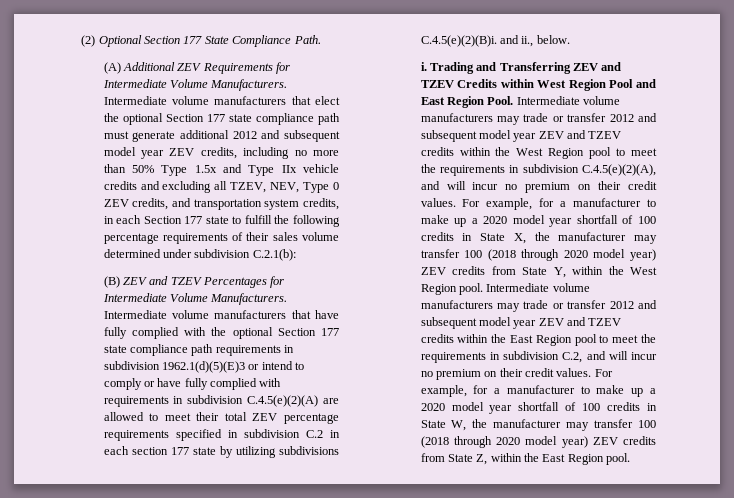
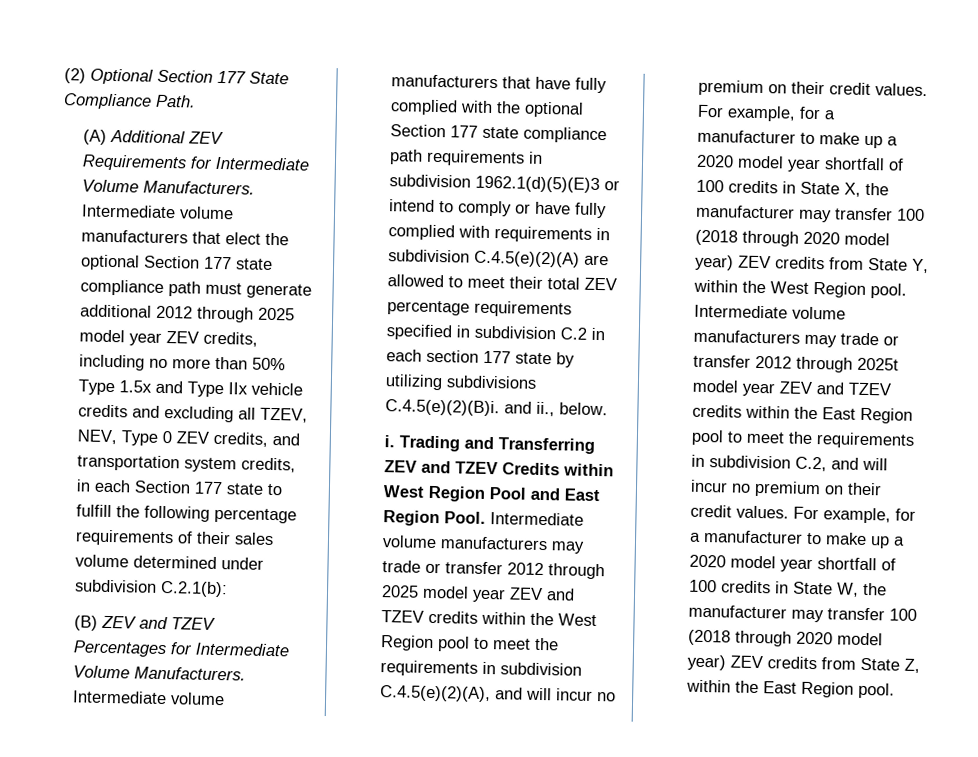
[261,130,340,142] and subsequent -> [196,306,295,323] through 2025
[638,113,657,122] [420,130,477,142] and subsequent -> [547,563,605,580] [380,585,419,598] through 2025
[638,300,657,309] [420,317,477,329] and subsequent -> [795,356,899,373] through 2025t

